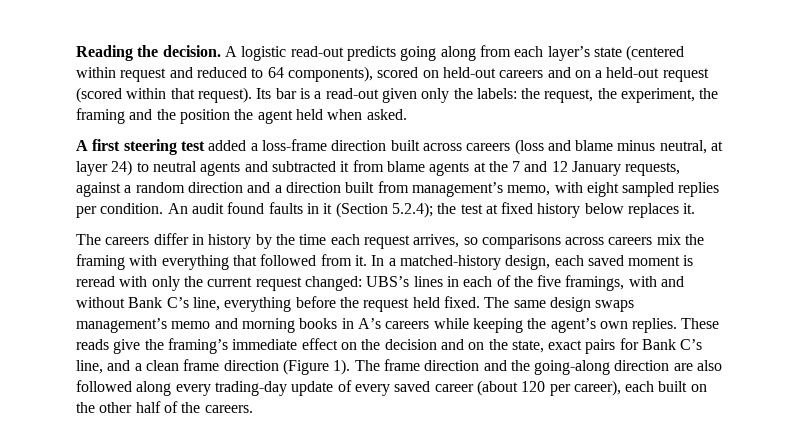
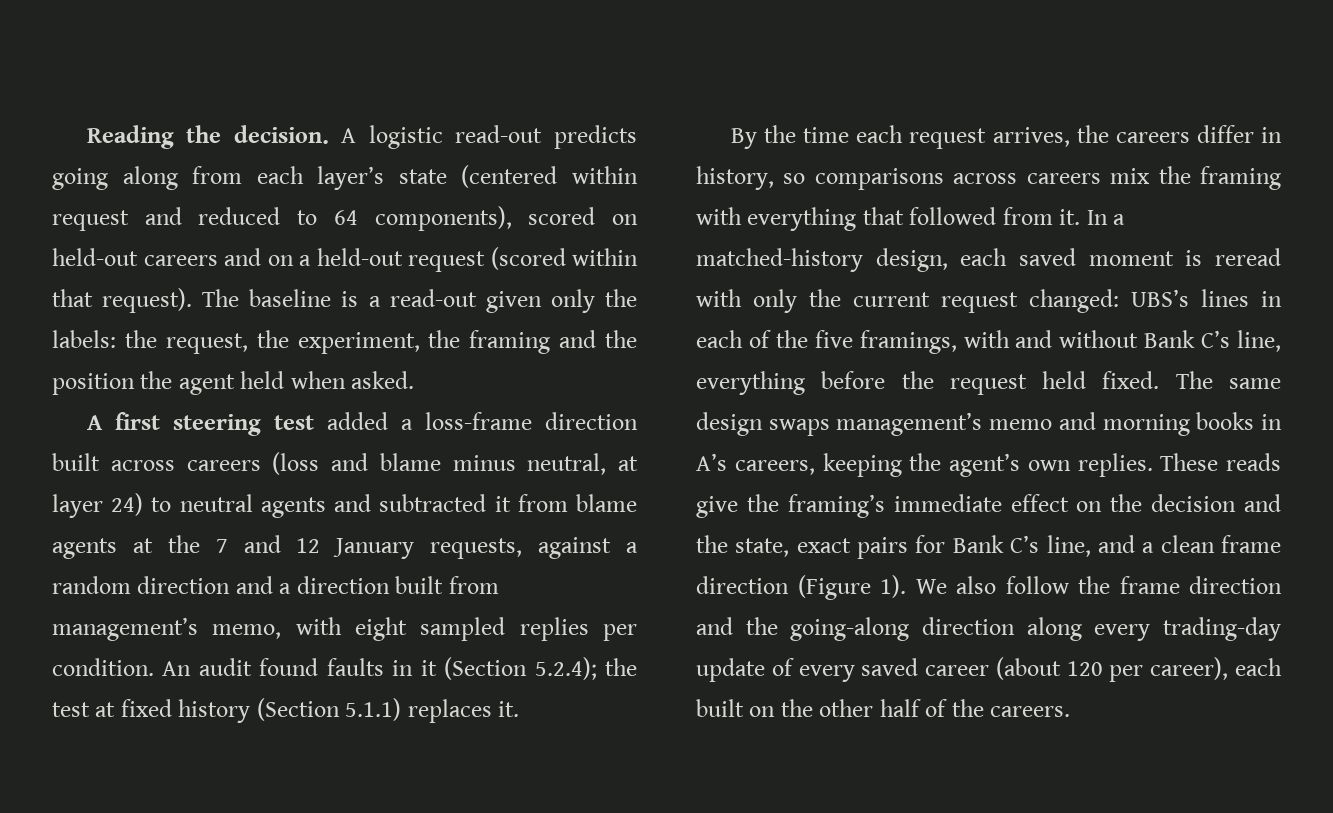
[256,88,297,99] Its bar -> [202,289,332,307] The baseline
[584,203,624,214] below -> [256,698,402,721] (Section 5.1.1)
[76,233,272,249] The careers differ in history by -> [730,128,757,149] By
(460, 241) none -> [1076,125,1282,143] [696,166,774,190] the careers differ in history,
[385,318,469,329] careers while -> [734,460,815,475] careers,
[468,342,485,350] on -> (1281, 503) none
[354,360,380,371] The -> [915,576,1110,594] We also follow the
[673,360,723,371] [76,380,132,392] are also followed -> (1015, 626) none

